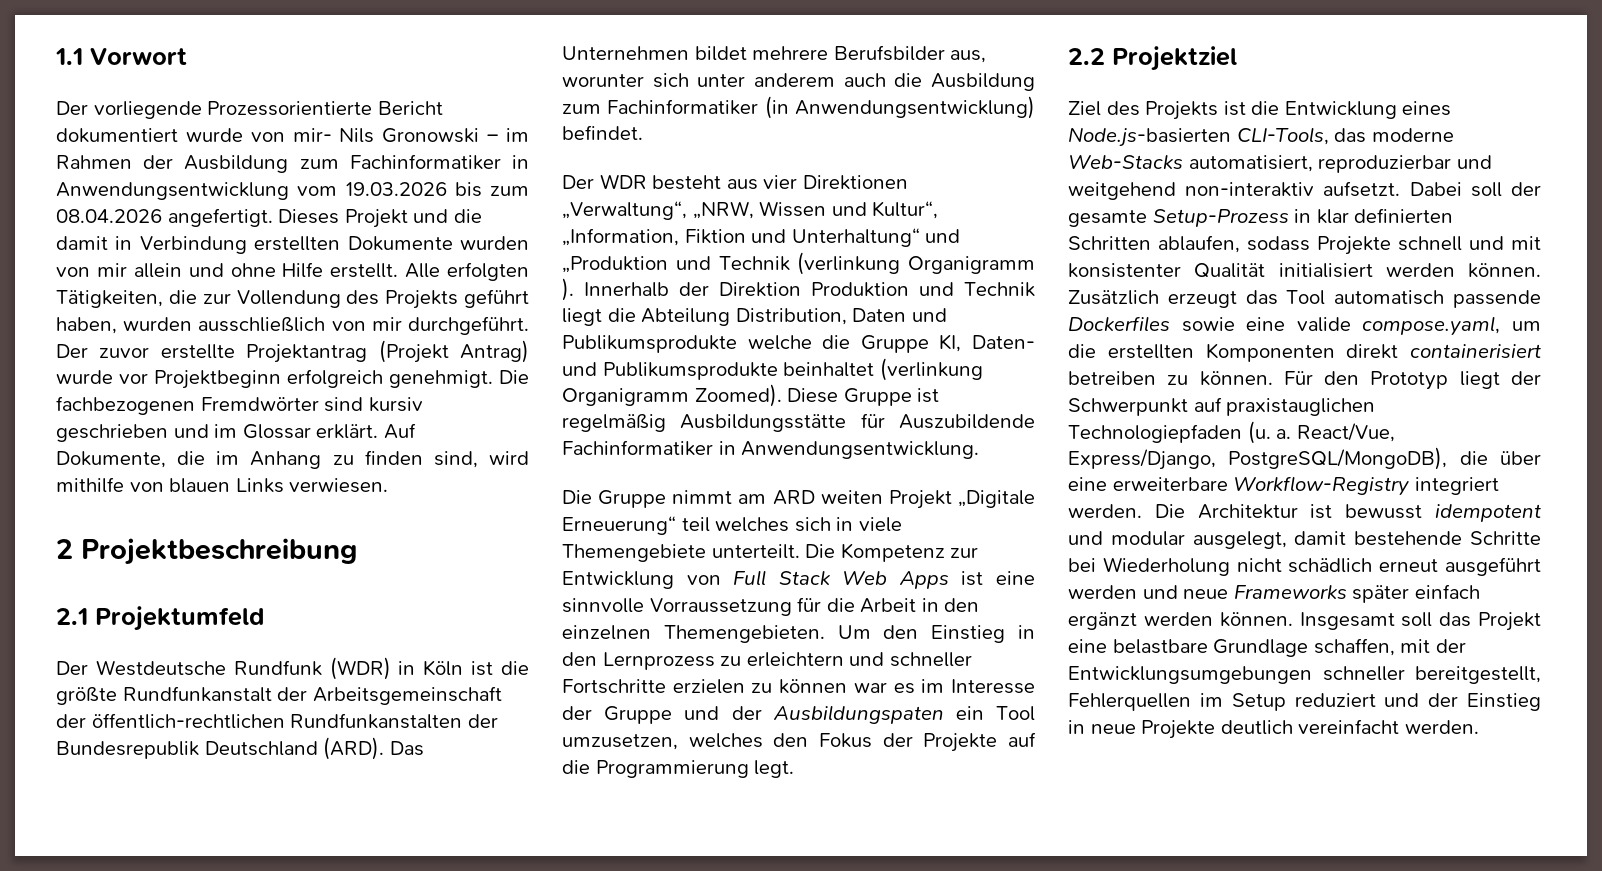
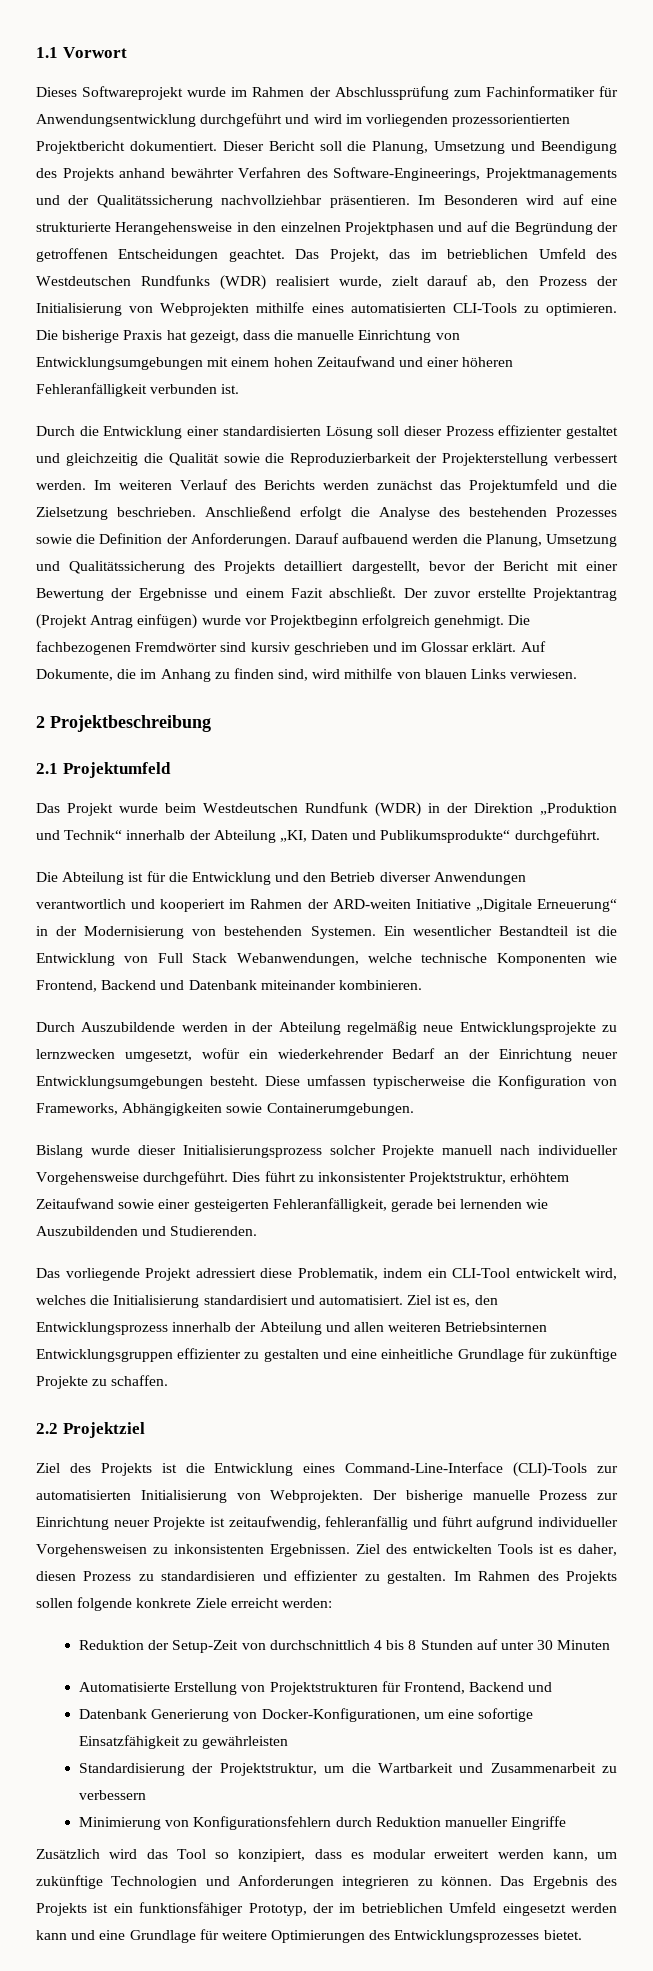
[56,101,443,119] [56,128,529,143] [56,154,529,173] [56,182,529,200] [56,208,482,228] [56,236,529,254] [56,262,529,281] [56,289,529,309] [56,316,529,335] Der vorliegende Prozessorientierte Bericht dokumentiert wurde von mir- Nils Gronowski – im Rahmen der Ausbildung zum Fachinformatiker in Anwendungsentwicklung vom 19.03.2026 bis zum 08.04.2026 angefertigt. Dieses Projekt und die damit in Verbindung erstellten Dokumente wurden von mir allein und ohne Hilfe erstellt. Alle erfolgten Tätigkeiten, die zur Vollendung des Projekts geführt haben, wurden ausschließlich von mir durchgeführt. -> [36,86,619,100] [36,113,571,127] [36,141,618,154] [36,167,617,181] [36,194,618,208] [36,221,618,235] [36,248,618,262] [36,275,618,290] [36,302,617,316] [36,330,460,343] [36,356,514,370] [36,383,240,397] [36,425,618,439] [36,453,619,466] [36,479,617,493] [36,506,617,520] [36,533,617,547] [36,561,619,574] [36,587,397,601] Dieses Softwareprojekt wurde im Rahmen der Abschlussprüfung zum Fachinformatiker für Anwendungsentwicklung durchgeführt und wird im vorliegenden prozessorientierten Projektbericht dokumentiert. Dieser Bericht soll die Planung, Umsetzung und Beendigung des Projekts anhand bewährter Verfahren des Software-Engineerings, Projektmanagements und der Qualitätssicherung nachvollziehbar präsentieren. Im Besonderen wird auf eine strukturierte Herangehensweise in den einzelnen Projektphasen und auf die Begründung der getroffenen Entscheidungen geachtet. Das Projekt, das im betrieblichen Umfeld des Westdeutschen Rundfunks (WDR) realisiert wurde, zielt darauf ab, den Prozess der Initialisierung von Webprojekten mithilfe eines automatisierten CLI-Tools zu optimieren. Die bisherige Praxis hat gezeigt, dass die manuelle Einrichtung von Entwicklungsumgebungen mit einem hohen Zeitaufwand und einer höheren Fehleranfälligkeit verbunden ist. // Durch die Entwicklung einer standardisierten Lösung soll dieser Prozess effizienter gestaltet und gleichzeitig die Qualität sowie die Reproduzierbarkeit der Projekterstellung verbessert werden. Im weiteren Verlauf des Berichts werden zunächst das Projektumfeld und die Zielsetzung beschrieben. Anschließend erfolgt die Analyse des bestehenden Prozesses sowie die Definition der Anforderungen. Darauf aufbauend werden die Planung, Umsetzung und Qualitätssicherung des Projekts detailliert dargestellt, bevor der Bericht mit einer Bewertung der Ergebnisse und einem Fazit abschließt.
[460,340,530,363] Antrag) -> [90,614,198,629] Antrag einfügen)
[56,657,529,680] [56,686,502,705] [56,713,498,729] [56,737,424,760] [562,45,987,63] [562,73,1035,91] [562,96,1035,119] [562,125,643,140] [562,174,908,190] [562,201,939,220] [562,228,961,247] [562,252,1035,275] [562,278,1035,301] [562,308,947,326] [562,334,1035,353] [562,358,983,381] [562,384,940,407] [562,413,1035,432] [562,440,980,459] [562,490,1035,509] [562,516,902,535] [562,543,979,562] [562,570,1035,589] [562,597,980,616] [562,625,1035,643] [562,652,972,670] [562,679,1035,694] [562,705,1035,724] [562,732,1036,752] [562,760,795,778] Der Westdeutsche Rundfunk (WDR) in Köln ist die größte Rundfunkanstalt der Arbeitsgemeinschaft der öffentlich-rechtlichen Rundfunkanstalten der Bundesrepublik Deutschland (ARD). Das Unternehmen bildet mehrere Berufsbilder aus, worunter sich unter anderem auch die Ausbildung zum Fachinformatiker (in Anwendungsentwicklung) befindet. // Der WDR besteht aus vier Direktionen „Verwaltung“, „NRW, Wissen und Kultur“, „Information, Fiktion und Unterhaltung“ und „Produktion und Technik (verlinkung Organigramm ). Innerhalb der Direktion Produktion und Technik liegt die Abteilung Distribution, Daten und Publikumsprodukte welche die Gruppe KI, Daten- und Publikumsprodukte beinhaltet (verlinkung Organigramm Zoomed). Diese Gruppe ist regelmäßig Ausbildungsstätte für Auszubildende Fachinformatiker in Anwendungsentwicklung. // Die Gruppe nimmt am ARD weiten Projekt „Digitale Erneuerung“ teil welches sich in viele Themengebiete unterteilt. Die Kompetenz zur Entwicklung von Full Stack Web Apps ist eine sinnvolle Vorraussetzung für die Arbeit in den einzelnen Themengebieten. Um den Einstieg in den Lernprozess zu erleichtern und schneller Fortschritte erzielen zu können war es im Interesse der Gruppe und der Ausbildungspaten ein Tool umzusetzen, welches den Fokus der Projekte auf die Programmierung legt. -> [36,802,617,817] [36,829,600,843] [36,871,526,885] [36,899,618,912] [36,926,618,939] [36,953,617,966] [36,980,422,992] [36,1021,618,1035] [36,1048,619,1062] [36,1075,617,1089] [36,1103,414,1116] [36,1145,618,1158] [36,1171,570,1185] [36,1198,549,1212] [36,1226,258,1236] [36,1268,617,1281] [36,1295,498,1308] [36,1322,548,1335] [36,1348,617,1362] [36,1375,169,1389] Das Projekt wurde beim Westdeutschen Rundfunk (WDR) in der Direktion „Produktion und Technik“ innerhalb der Abteilung „KI, Daten und Publikumsprodukte“ durchgeführt. // Die Abteilung ist für die Entwicklung und den Betrieb diverser Anwendungen verantwortlich und kooperiert im Rahmen der ARD-weiten Initiative „Digitale Erneuerung“ in der Modernisierung von bestehenden Systemen. Ein wesentlicher Bestandteil ist die Entwicklung von Full Stack Webanwendungen, welche technische Komponenten wie Frontend, Backend und Datenbank miteinander kombinieren. // Durch Auszubildende werden in der Abteilung regelmäßig neue Entwicklungsprojekte zu lernzwecken umgesetzt, wofür ein wiederkehrender Bedarf an der Einrichtung neuer Entwicklungsumgebungen besteht. Diese umfassen typischerweise die Konfiguration von Frameworks, Abhängigkeiten sowie Containerumgebungen. // Bislang wurde dieser Initialisierungsprozess solcher Projekte manuell nach individueller Vorgehensweise durchgeführt. Dies führt zu inkonsistenter Projektstruktur, erhöhtem Zeitaufwand sowie einer gesteigerten Fehleranfälligkeit, gerade bei lernenden wie Auszubildenden und Studierenden. // Das vorliegende Projekt adressiert diese Problematik, indem ein CLI-Tool entwickelt wird, welches die Initialisierung standardisiert und automatisiert. Ziel ist es, den Entwicklungsprozess innerhalb der Abteilung und allen weiteren Betriebsinternen Entwicklungsgruppen effizienter zu gestalten und eine einheitliche Grundlage für zukünftige Projekte zu schaffen.
[1068,127,1454,147] [1068,155,1492,173] [1068,181,1541,200] [1068,208,1454,227] [1068,235,1541,255] [1068,263,1541,278] [1068,290,1541,308] [1068,316,1541,336] [1068,343,1541,362] [1068,371,1541,390] [1068,397,1376,416] [1068,421,1395,444] [1068,447,1541,470] [1068,476,1499,496] [1068,504,1541,522] [1068,531,1541,549] [1068,557,1541,576] [1068,584,1480,603] [1068,612,1541,631] [1068,638,1466,657] [1068,666,1541,684] [1068,693,1541,711] [1068,719,1479,739] Node.js-basierten CLI-Tools, das moderne Web-Stacks automatisiert, reproduzierbar und weitgehend non-interaktiv aufsetzt. Dabei soll der gesamte Setup-Prozess in klar definierten Schritten ablaufen, sodass Projekte schnell und mit konsistenter Qualität initialisiert werden können. Zusätzlich erzeugt das Tool automatisch passende Dockerfiles sowie eine valide compose.yaml, um die erstellten Komponenten direkt containerisiert betreiben zu können. Für den Prototyp liegt der Schwerpunkt auf praxistauglichen Technologiepfaden (u. a. React/Vue, Express/Django, PostgreSQL/MongoDB), die über eine erweiterbare Workflow-Registry integriert werden. Die Architektur ist bewusst idempotent und modular ausgelegt, damit bestehende Schritte bei Wiederholung nicht schädlich erneut ausgeführt werden und neue Frameworks später einfach ergänzt werden können. Insgesamt soll das Projekt eine belastbare Grundlage schaffen, mit der Entwicklungsumgebungen schneller bereitgestellt, Fehlerquellen im Setup reduziert und der Einstieg in neue Projekte deutlich vereinfacht werden. -> [345,1462,619,1477] [36,1490,618,1503] [36,1516,619,1530] [36,1544,617,1557] [36,1570,617,1584] [36,1597,332,1611] [79,1639,611,1653] [79,1681,553,1695] [79,1708,534,1722] [79,1735,289,1749] [79,1763,617,1776] [79,1790,147,1800] [79,1816,567,1830] [36,1849,617,1862] [36,1875,617,1889] [36,1902,617,1916] [36,1929,582,1943] Command-Line-Interface (CLI)-Tools zur automatisierten Initialisierung von Webprojekten. Der bisherige manuelle Prozess zur Einrichtung neuer Projekte ist zeitaufwendig, fehleranfällig und führt aufgrund individueller Vorgehensweisen zu inkonsistenten Ergebnissen. Ziel des entwickelten Tools ist es daher, diesen Prozess zu standardisieren und effizienter zu gestalten. Im Rahmen des Projekts sollen folgende konkrete Ziele erreicht werden: // Reduktion der Setup-Zeit von durchschnittlich 4 bis 8 Stunden auf unter 30 Minuten // Automatisierte Erstellung von Projektstrukturen für Frontend, Backend und // Datenbank Generierung von Docker-Konfigurationen, um eine sofortige Einsatzfähigkeit zu gewährleisten // Standardisierung der Projektstruktur, um die Wartbarkeit und Zusammenarbeit zu verbessern // Minimierung von Konfigurationsfehlern durch Reduktion manueller Eingriffe // Zusätzlich wird das Tool so konzipiert, dass es modular erweitert werden kann, um zukünftige Technologien und Anforderungen integrieren zu können. Das Ergebnis des Projekts ist ein funktionsfähiger Prototyp, der im betrieblichen Umfeld eingesetzt werden kann und eine Grundlage für weitere Optimierungen des Entwicklungsprozesses bietet.

